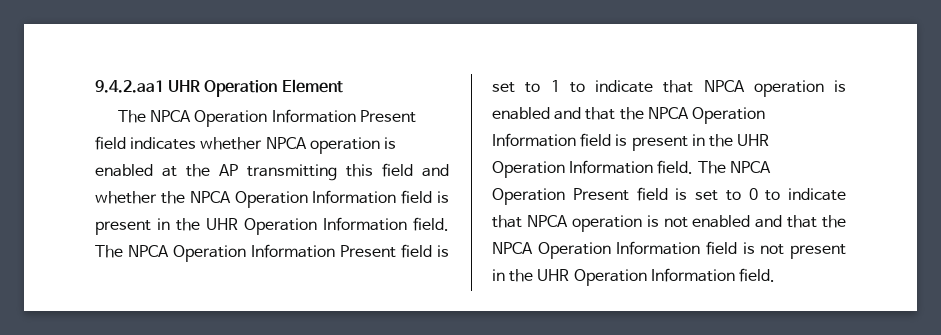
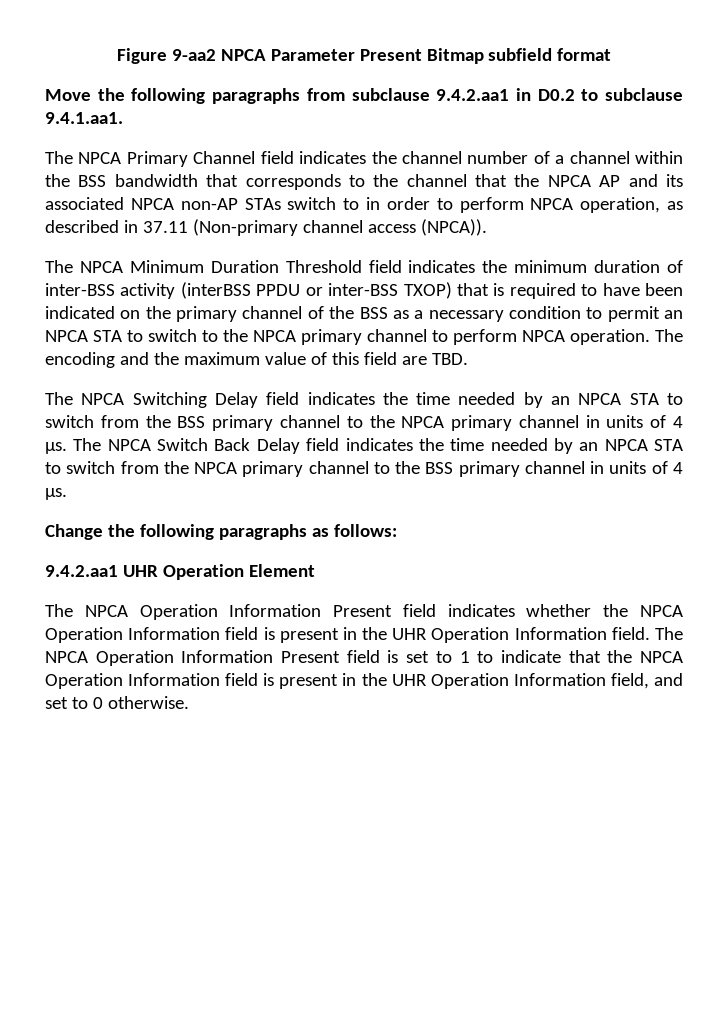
(95, 86) none -> [116,48,612,64] [45,88,683,104] [45,112,123,124] [45,151,683,167] [45,174,683,190] [45,197,683,213] [45,219,487,236] [45,260,683,273] [45,282,683,299] [45,306,683,322] [45,329,683,345] [45,352,468,368] [45,392,683,408] [45,415,684,431] [45,438,684,454] [45,461,683,477] [45,488,67,500] [45,524,397,540] Figure 9-aa2 NPCA Parameter Present Bitmap subfield format // Move the following paragraphs from subclause 9.4.2.aa1 in D0.2 to subclause 9.4.1.aa1. // The NPCA Primary Channel field indicates the channel number of a channel within the BSS bandwidth that corresponds to the channel that the NPCA AP and its associated NPCA non-AP STAs switch to in order to perform NPCA operation, as described in 37.11 (Non-primary channel access (NPCA)). // The NPCA Minimum Duration Threshold field indicates the minimum duration of inter-BSS activity (interBSS PPDU or inter-BSS TXOP) that is required to have been indicated on the primary channel of the BSS as a necessary condition to permit an NPCA STA to switch to the NPCA primary channel to perform NPCA operation. The encoding and the maximum value of this field are TBD. // The NPCA Switching Delay field indicates the time needed by an NPCA STA to switch from the BSS primary channel to the NPCA primary channel in units of 4 µs. The NPCA Switch Back Delay field indicates the time needed by an NPCA STA to switch from the NPCA primary channel to the BSS primary channel in units of 4 µs. // Change the following paragraphs as follows: //
[265,137,396,154] [95,163,449,181] [95,191,157,204] NPCA operation is enabled at the AP transmitting this field and whether -> (592, 610) none
[703,80,846,97] [492,107,616,120] NPCA operation is enabled and that -> (601, 656) none
[657,160,771,174] [492,187,846,205] [492,215,846,232] [492,241,846,259] [492,268,775,286] field. The NPCA Operation Present field is set to 0 to indicate that NPCA operation is not enabled and that the NPCA Operation Information field is not present in the UHR Operation Information field. -> [610,673,683,689] [45,696,189,709] field, and set to 0 otherwise.

